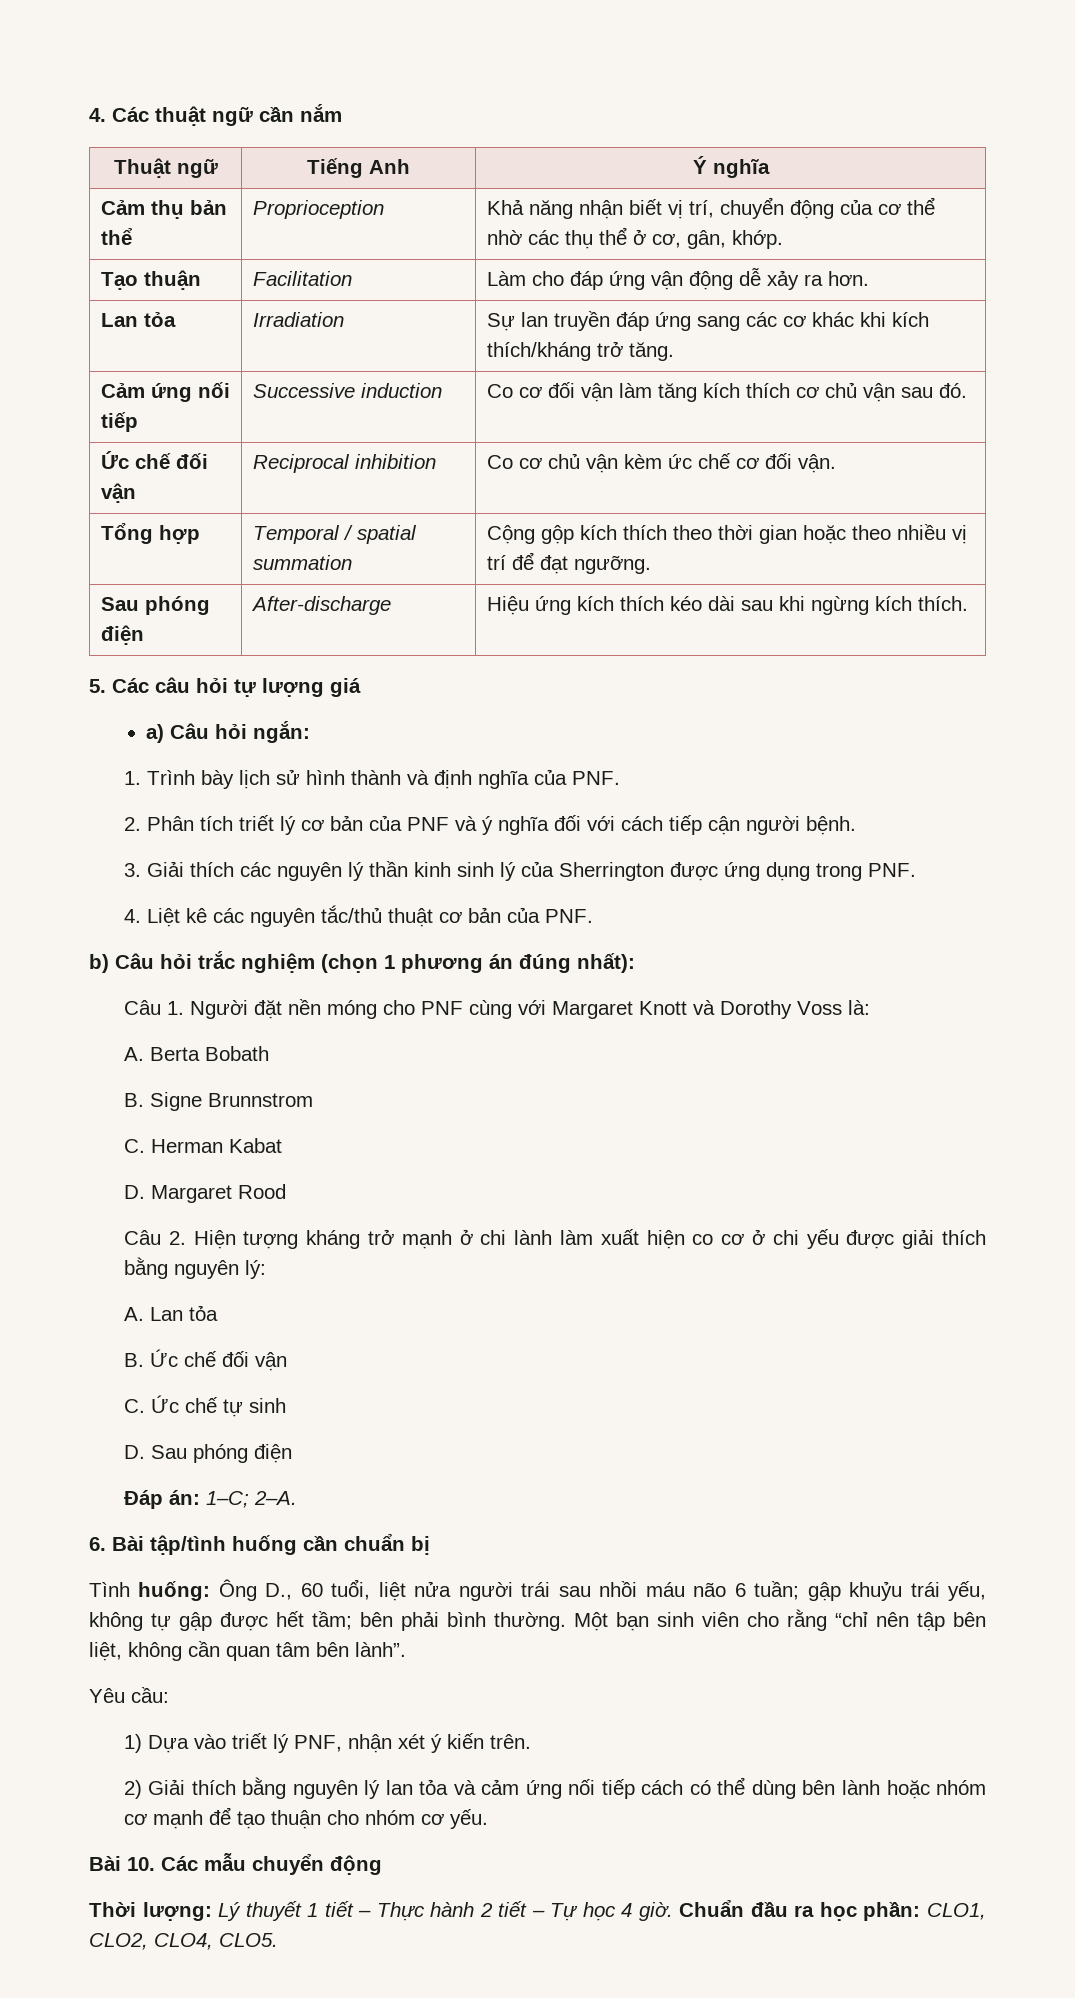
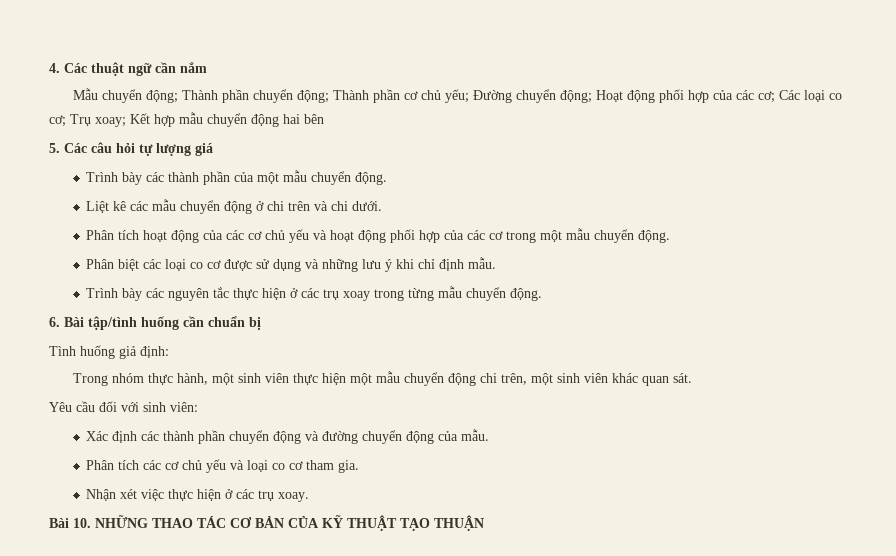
[113,158,218,178] [307,158,410,178] [692,156,770,178] [100,200,227,219] [100,228,132,245] [252,200,384,219] [486,197,935,219] [486,227,783,249] [100,270,201,290] [252,271,352,286] [486,268,869,290] [100,312,176,327] [252,312,344,327] [486,311,929,331] [486,341,674,361] [100,382,230,402] [100,412,138,432] [252,383,442,398] [486,382,967,402] [100,451,208,469] [100,483,136,503] [252,454,436,473] [486,453,836,473] [100,523,200,544] [252,525,417,544] [252,555,352,570] [486,524,967,544] [486,552,651,574] [100,596,210,615] [100,625,144,645] [250,596,391,615] [486,596,968,615] // Thuật ngữ | Tiếng Anh | Ý nghĩa // Cảm thụ bản thể | Proprioception | Khả năng nhận biết vị trí, chuyển động của cơ thể nhờ các thụ thể ở cơ, gân, khớp. // Tạo thuận | Facilitation | Làm cho đáp ứng vận động dễ xảy ra hơn. // Lan tỏa | Irradiation | Sự lan truyền đáp ứng sang các cơ khác khi kích thích/kháng trở tăng. // Cảm ứng nối tiếp | Successive induction | Co cơ đối vận làm tăng kích thích cơ chủ vận sau đó. // Ức chế đối vận | Reciprocal inhibition | Co cơ chủ vận kèm ức chế cơ đối vận. // Tổng hợp | Temporal / spatial summation | Cộng gộp kích thích theo thời gian hoặc theo nhiều vị trí để đạt ngưỡng. // Sau phóng điện | After-discharge | Hiệu ứng kích thích kéo dài sau khi ngừng kích thích. -> [73,88,843,103] [49,112,324,127] // Mẫu chuyển động; Thành phần chuyển động; Thành phần cơ chủ yếu; Đường chuyển động; Hoạt động phối hợp của các cơ; Các loại co cơ; Trụ xoay; Kết hợp mẫu chuyển động hai bên
[146,721,311,743] [123,769,620,789] [123,815,856,835] [123,861,916,881] [123,905,593,927] [89,951,635,973] [123,999,870,1019] [123,1046,269,1061] [123,1092,313,1111] [123,1138,282,1153] [123,1184,286,1203] [123,1229,986,1249] [123,1257,266,1279] [123,1305,218,1321] [123,1349,287,1371] [123,1395,286,1417] [123,1444,292,1463] [123,1490,297,1509] a) Câu hỏi ngắn: // 1. Trình bày lịch sử hình thành và định nghĩa của PNF. // 2. Phân tích triết lý cơ bản của PNF và ý nghĩa đối với cách tiếp cận người bệnh. // 3. Giải thích các nguyên lý thần kinh sinh lý của Sherrington được ứng dụng trong PNF. // 4. Liệt kê các nguyên tắc/thủ thuật cơ bản của PNF. // b) Câu hỏi trắc nghiệm (chọn 1 phương án đúng nhất): // Câu 1. Người đặt nền móng cho PNF cùng với Margaret Knott và Dorothy Voss là: // A. Berta Bobath // B. Signe Brunnstrom // C. Herman Kabat // D. Margaret Rood // Câu 2. Hiện tượng kháng trở mạnh ở chi lành làm xuất hiện co cơ ở chi yếu được giải thích bằng nguyên lý: // A. Lan tỏa // B. Ức chế đối vận // C. Ức chế tự sinh // D. Sau phóng điện // Đáp án: 1–C; 2–A. -> [86,170,388,185] [86,199,383,214] [86,228,671,243] [86,257,497,272] [86,286,543,301] Trình bày các thành phần của một mẫu chuyển động. // Liệt kê các mẫu chuyển động ở chi trên và chi dưới. // Phân tích hoạt động của các cơ chủ yếu và hoạt động phối hợp của các cơ trong một mẫu chuyển động. // Phân biệt các loại co cơ được sử dụng và những lưu ý khi chỉ định mẫu. // Trình bày các nguyên tắc thực hiện ở các trụ xoay trong từng mẫu chuyển động.
[138,1579,987,1601] [89,1609,986,1631] [89,1641,406,1661] [89,1687,169,1703] [123,1733,531,1753] [123,1777,987,1799] [123,1807,488,1829] [89,1853,382,1875] [89,1900,986,1921] [89,1933,278,1950] huống: Ông D., 60 tuổi, liệt nửa người trái sau nhồi máu não 6 tuần; gập khuỷu trái yếu, không tự gập được hết tầm; bên phải bình thường. Một bạn sinh viên cho rằng “chỉ nên tập bên liệt, không cần quan tâm bên lành”. // Yêu cầu: // 1) Dựa vào triết lý PNF, nhận xét ý kiến trên. // 2) Giải thích bằng nguyên lý lan tỏa và cảm ứng nối tiếp cách có thể dùng bên lành hoặc nhóm cơ mạnh để tạo thuận cho nhóm cơ yếu. // Bài 10. Các mẫu chuyển động // Thời lượng: Lý thuyết 1 tiết – Thực hành 2 tiết – Tự học 4 giờ. Chuẩn đầu ra học phần: CLO1, CLO2, CLO4, CLO5. -> [80,345,169,359] [73,371,693,386] [49,401,198,412] [86,429,490,444] [86,459,360,473] [86,489,310,502] [49,515,484,531] huống giả định: // Trong nhóm thực hành, một sinh viên thực hiện một mẫu chuyển động chi trên, một sinh viên khác quan sát. // Yêu cầu đối với sinh viên: // Xác định các thành phần chuyển động và đường chuyển động của mẫu. // Phân tích các cơ chủ yếu và loại co cơ tham gia. // Nhận xét việc thực hiện ở các trụ xoay. // Bài 10. NHỮNG THAO TÁC CƠ BẢN CỦA KỸ THUẬT TẠO THUẬN

